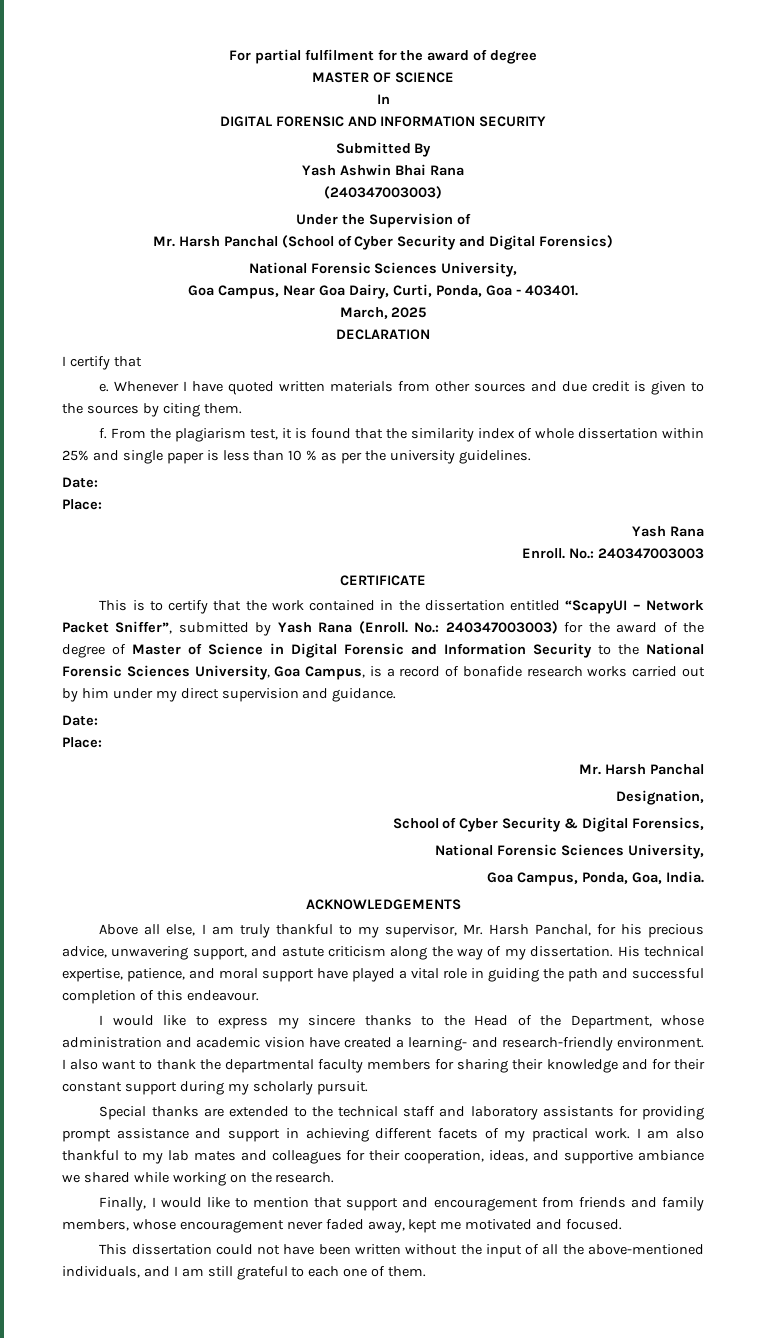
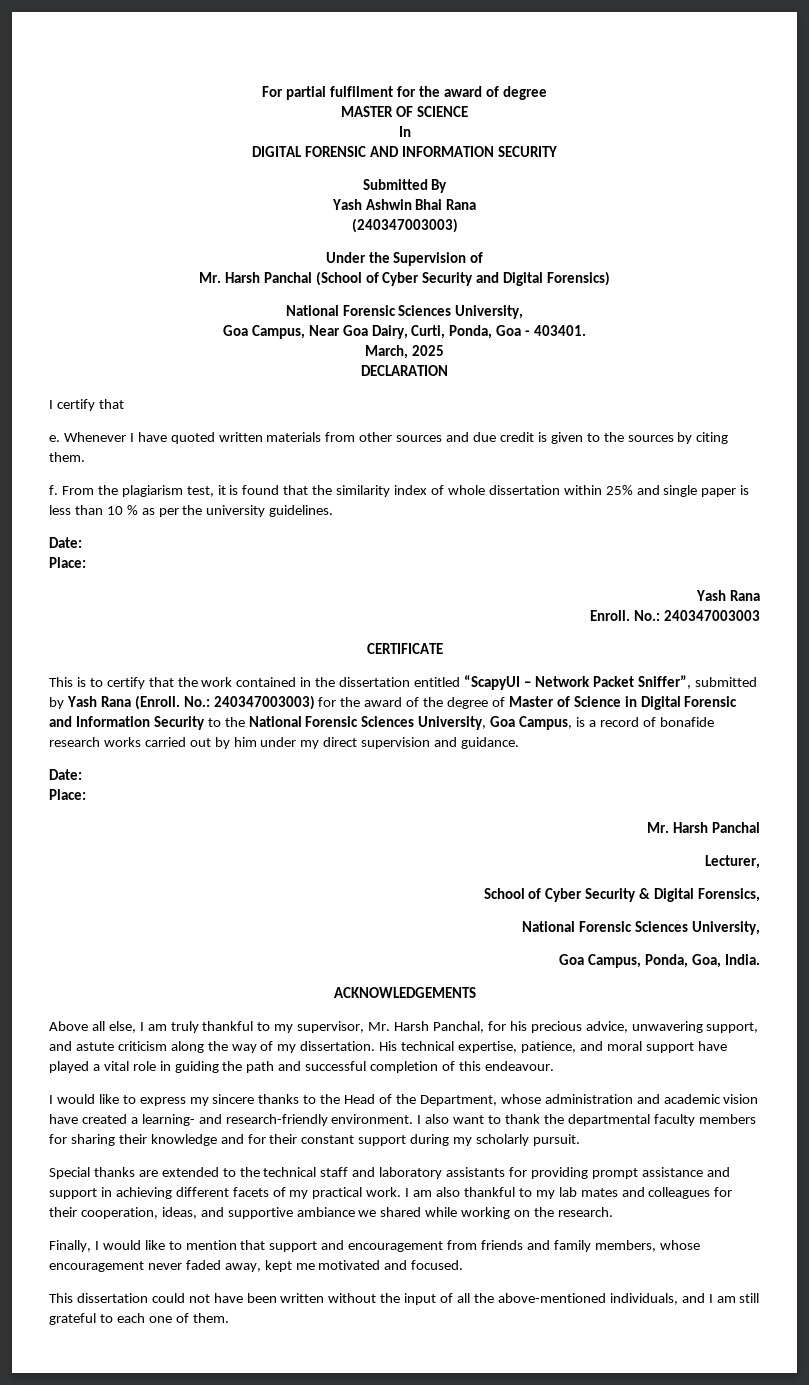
[616,790,704,805] Designation, -> [705,855,760,869] Lecturer,

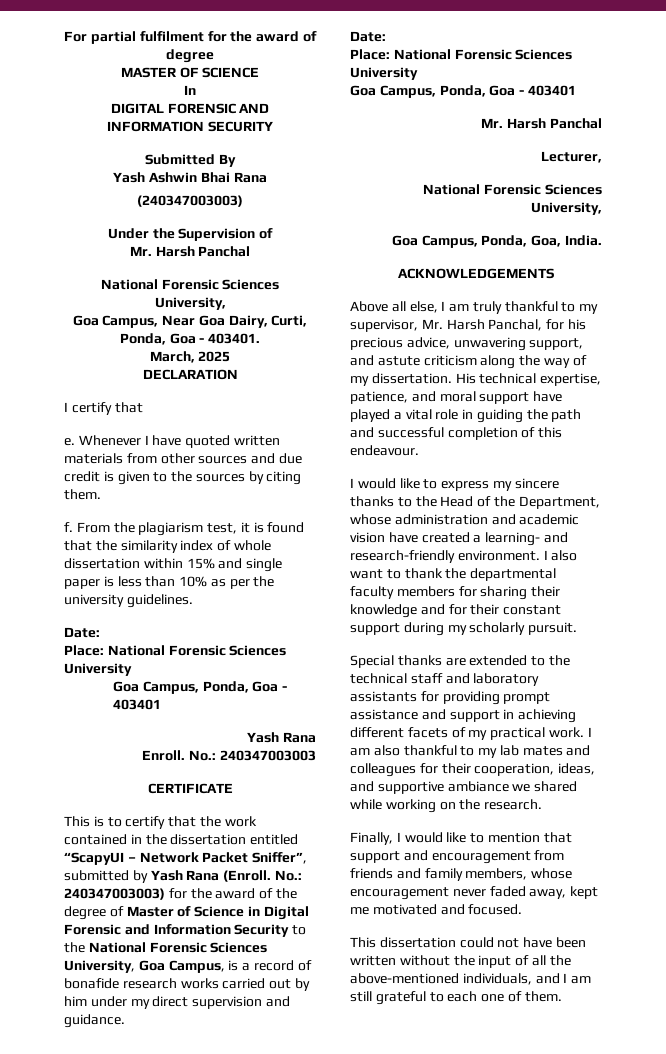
[315,271,611,286] (School of Cyber Security and Digital Forensics) -> (251, 251) none
[605,485,633,495] 25% -> [186,558,215,569] 15%
[106,505,138,515] 10 % -> [179,576,208,587] 10%
(86, 562) none -> [107,645,287,656] [64,663,132,676] [113,681,288,694] [113,699,162,710] National Forensic Sciences University // Goa Campus, Ponda, Goa - 403401
[647,822,760,833] [705,855,760,869] [483,888,760,902] // Mr. Harsh Panchal // Lecturer, // School of Cyber Security & Digital Forensics, -> [393,49,573,60] [350,67,418,80] [350,85,576,98] [481,118,602,129] [541,151,602,163] National Forensic Sciences University // Goa Campus, Ponda, Goa - 403401 // Mr. Harsh Panchal // Lecturer,

